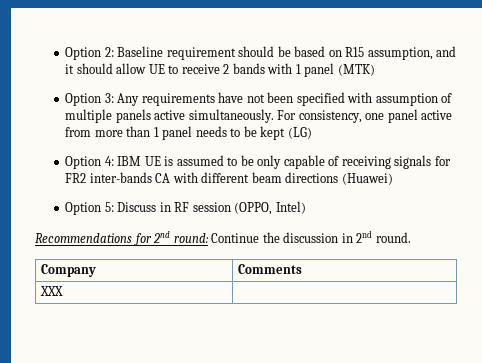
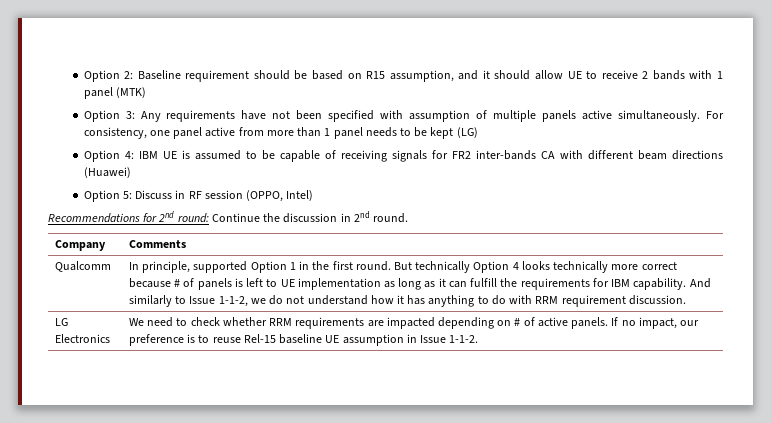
[257,155,282,169] only -> (275, 155) none
[39,286,63,296] XXX | -> [54,261,111,272] [128,261,677,273] [128,278,711,290] [128,295,686,307] [54,318,68,326] [54,334,110,343] [128,317,700,329] [128,334,479,346] Qualcomm | In principle, supported Option 1 in the first round. But technically Option 4 looks technically more correct because # of panels is left to UE implementation as long as it can fulfill the requirements for IBM capability. And similarly to Issue 1-1-2, we do not understand how it has anything to do with RRM requirement discussion. // LG Electronics | We need to check whether RRM requirements are impacted depending on # of active panels. If no impact, our preference is to reuse Rel-15 baseline UE assumption in Issue 1-1-2.

